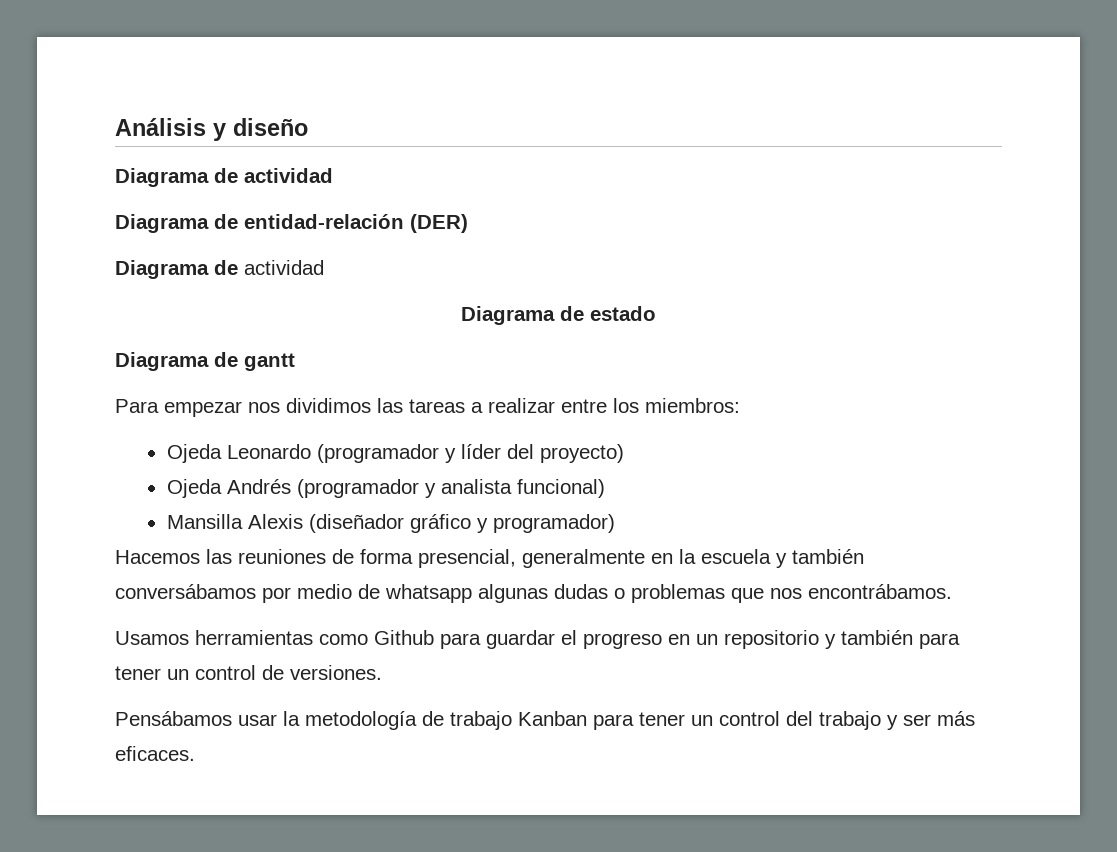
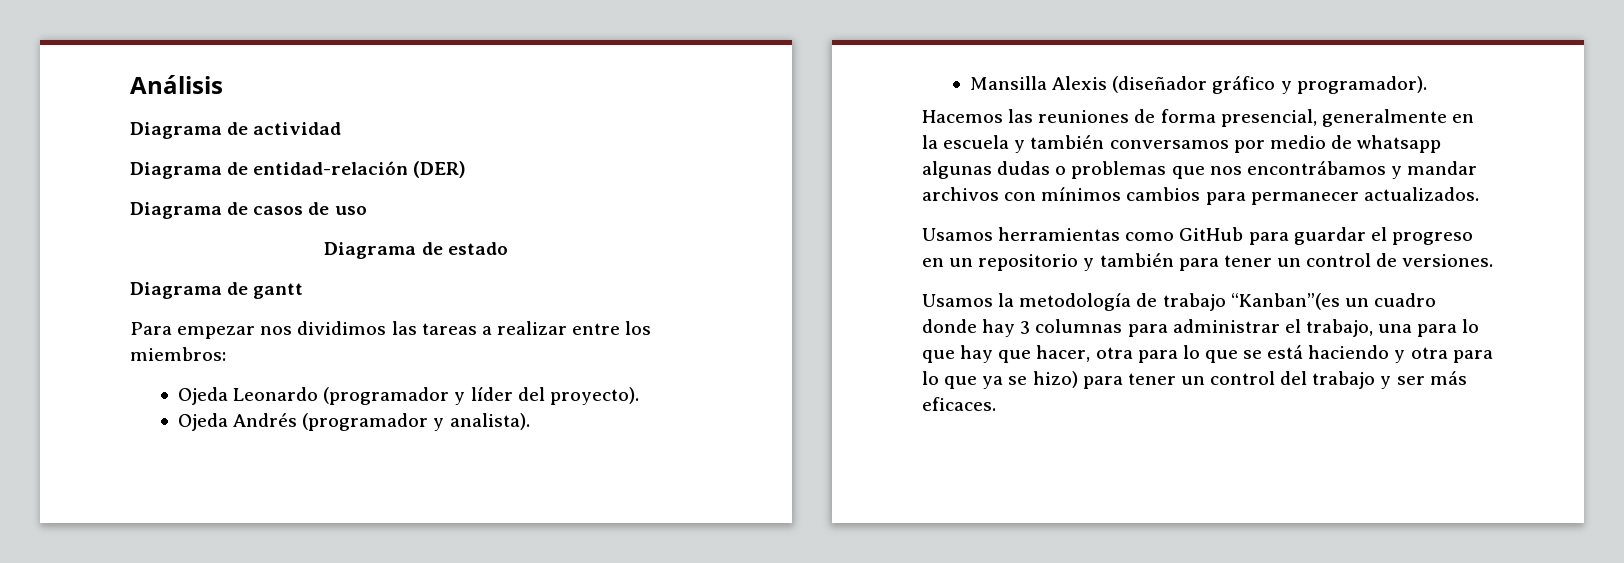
[213,118,308,141] y diseño -> (223, 84) none
[244,260,324,275] actividad -> [253,202,367,215] casos de uso
[539,444,624,463] proyecto) -> [549,387,639,405] proyecto).
[440,479,605,498] analista funcional) -> [449,413,530,430] analista).
[492,514,615,533] programador) -> [1296,76,1427,94] programador).
[115,584,256,599] conversábamos -> [1109,140,1229,149] conversamos
[808,584,952,599] encontrábamos. -> [1246,161,1478,179] [922,187,1479,205] encontrábamos y mandar archivos con mínimos cambios para permanecer actualizados.
[374,630,434,645] Github -> [1179,227,1244,241] GitHub
[115,711,277,726] Pensábamos usar -> [922,294,993,307] Usamos
[518,711,587,726] Kanban -> [1230,293,1436,310] [922,319,1480,337] [922,345,1493,363] [922,371,1078,389] “Kanban”(es un cuadro donde hay 3 columnas para administrar el trabajo, una para lo que hay que hacer, otra para lo que se está haciendo y otra para lo que ya se hizo)

